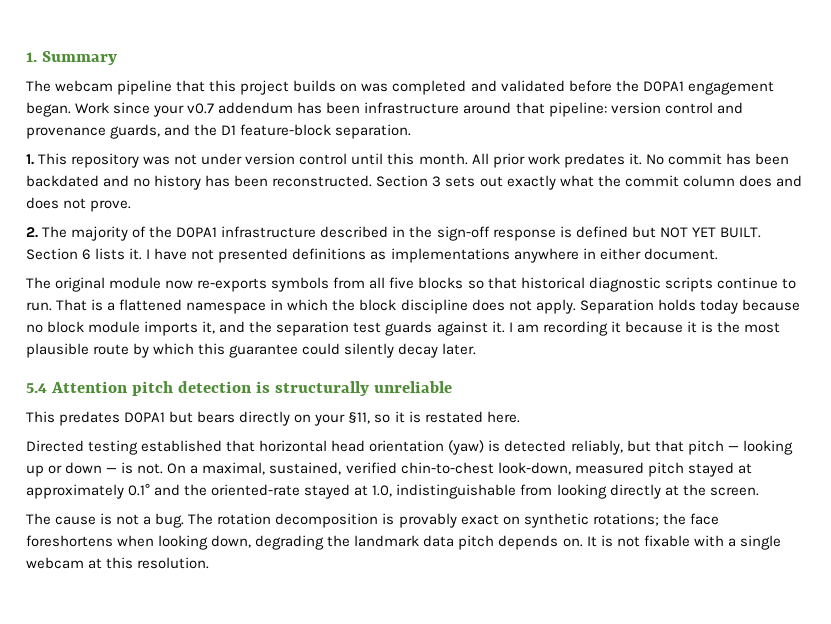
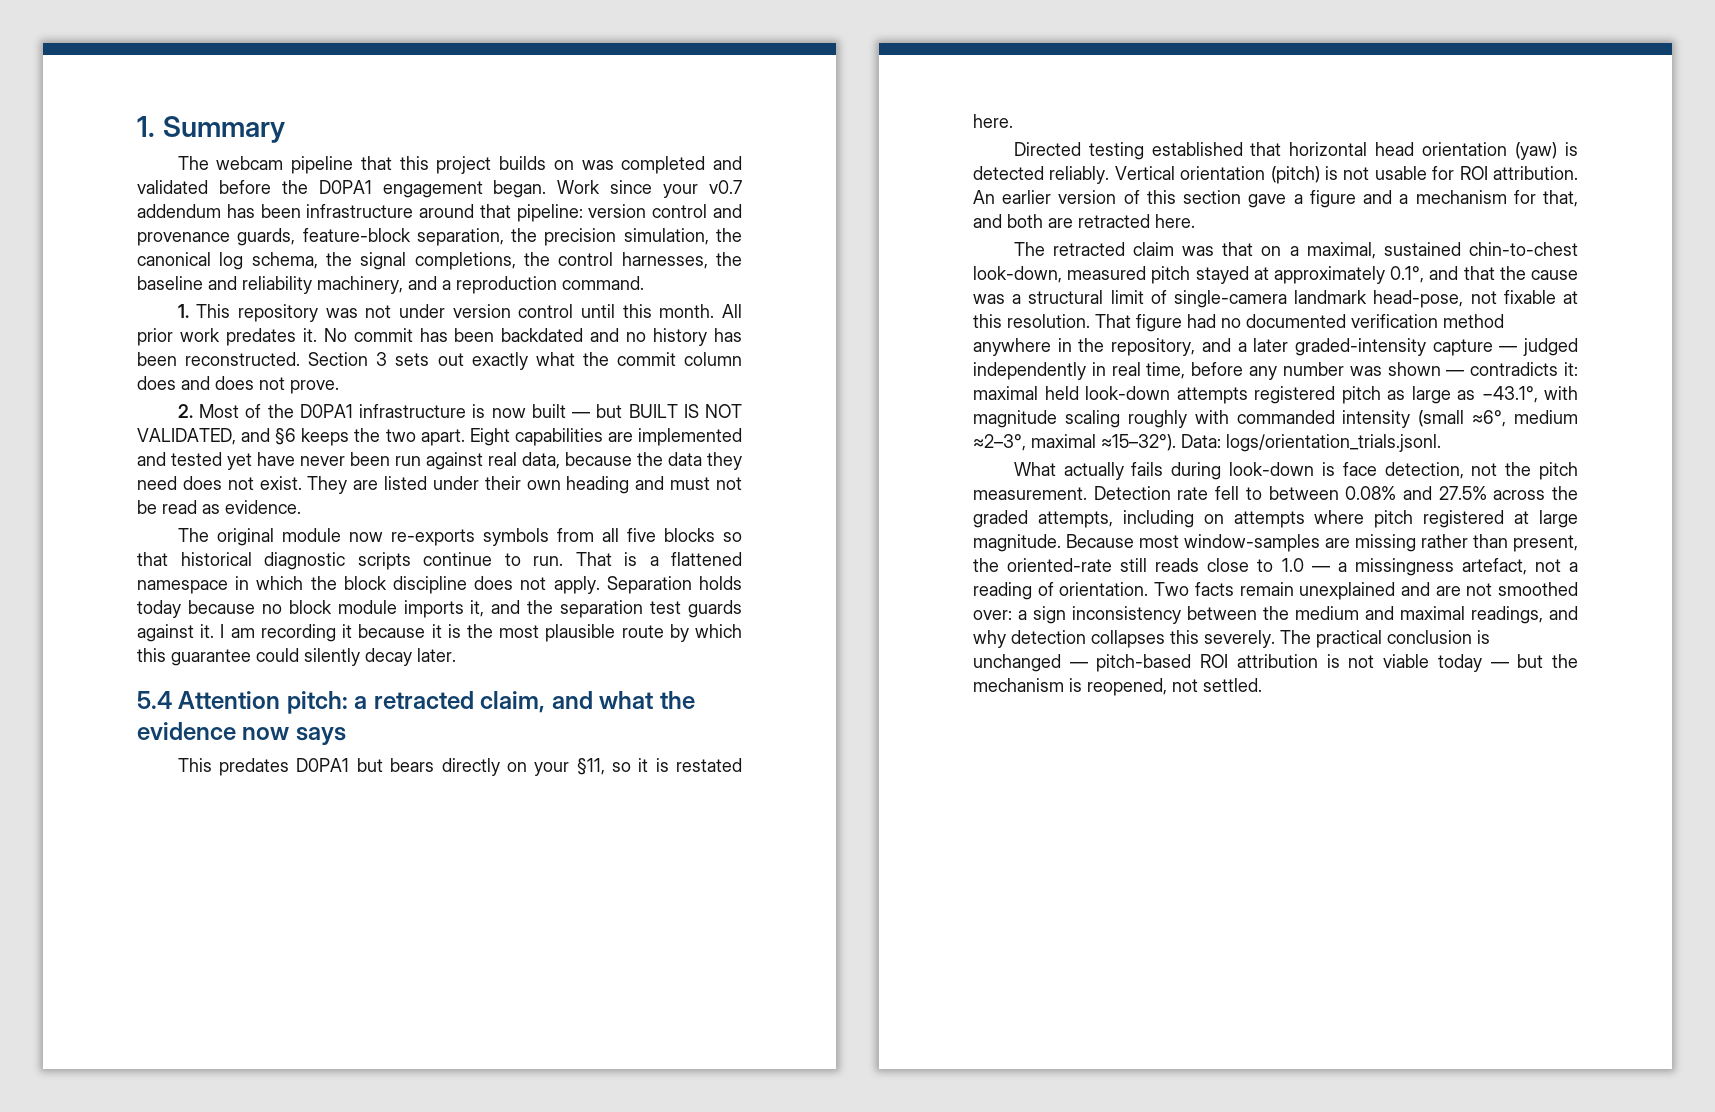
[164,124,412,139] and the D1 feature-block separation. -> [302,228,742,246] [137,252,742,270] [137,276,644,294] feature-block separation, the precision simulation, the canonical log schema, the signal completions, the control harnesses, the baseline and reliability machinery, and a reproduction command.
[42,226,129,241] The majority -> [199,404,240,418] Most
[320,226,761,241] [26,248,718,263] described in the sign-off response is defined but NOT YET BUILT. Section 6 lists it. I have not presented definitions as implementations anywhere in either document. -> [472,404,742,418] [137,428,743,446] [137,452,742,470] [137,476,742,494] [137,500,301,514] is now built — but BUILT IS NOT VALIDATED, and §6 keeps the two apart. Eight capabilities are implemented and tested yet have never been run against real data, because the data they need does not exist. They are listed under their own heading and must not be read as evidence.
[131,381,452,396] pitch detection is structurally unreliable -> [286,691,695,714] [137,722,346,745] pitch: a retracted claim, and what the evidence now says
[570,440,793,455] [26,462,397,477] reliably, but that pitch — looking up or down — is not. On a maximal, sustained, verified -> [1049,166,1578,184] [973,190,1578,208] [973,214,1195,228] [1013,242,1461,259] reliably. Vertical orientation (pitch) is not usable for ROI attribution. An earlier version of this section gave a figure and a mechanism for that, and both are retracted here. // The retracted claim was that on a maximal, sustained
[128,483,759,499] [26,513,719,528] [26,535,781,550] [26,557,210,569] 0.1° and the oriented-rate stayed at 1.0, indistinguishable from looking directly at the screen. // The cause is not a bug. The rotation decomposition is provably exact on synthetic rotations; the face foreshortens when looking down, degrading the landmark data pitch depends on. It is not fixable with a single webcam at this resolution. -> [1390,266,1578,283] [973,290,1578,308] [973,314,1504,332] [973,338,1578,356] [973,362,1578,380] [973,386,1578,404] [973,410,1578,428] [973,434,1441,452] [1013,462,1578,480] [973,486,1578,500] [973,510,1578,528] [973,534,1578,552] [973,558,1578,576] [973,582,1578,600] [973,606,1578,624] [973,630,1490,648] [973,654,1578,672] [973,678,1262,696] 0.1°, and that the cause was a structural limit of single-camera landmark head-pose, not fixable at this resolution. That figure had no documented verification method anywhere in the repository, and a later graded-intensity capture — judged independently in real time, before any number was shown — contradicts it: maximal held look-down attempts registered pitch as large as −43.1°, with magnitude scaling roughly with commanded intensity (small ≈6°, medium ≈2–3°, maximal ≈15–32°). Data: logs/orientation_trials.jsonl. // What actually fails during look-down is face detection, not the pitch measurement. Detection rate fell to between 0.08% and 27.5% across the graded attempts, including on attempts where pitch registered at large magnitude. Because most window-samples are missing rather than present, the oriented-rate still reads close to 1.0 — a missingness artefact, not a reading of orientation. Two facts remain unexplained and are not smoothed over: a sign inconsistency between the medium and maximal readings, and why detection collapses this severely. The practical conclusion is unchanged — pitch-based ROI attribution is not viable today — but the mechanism is reopened, not settled.

